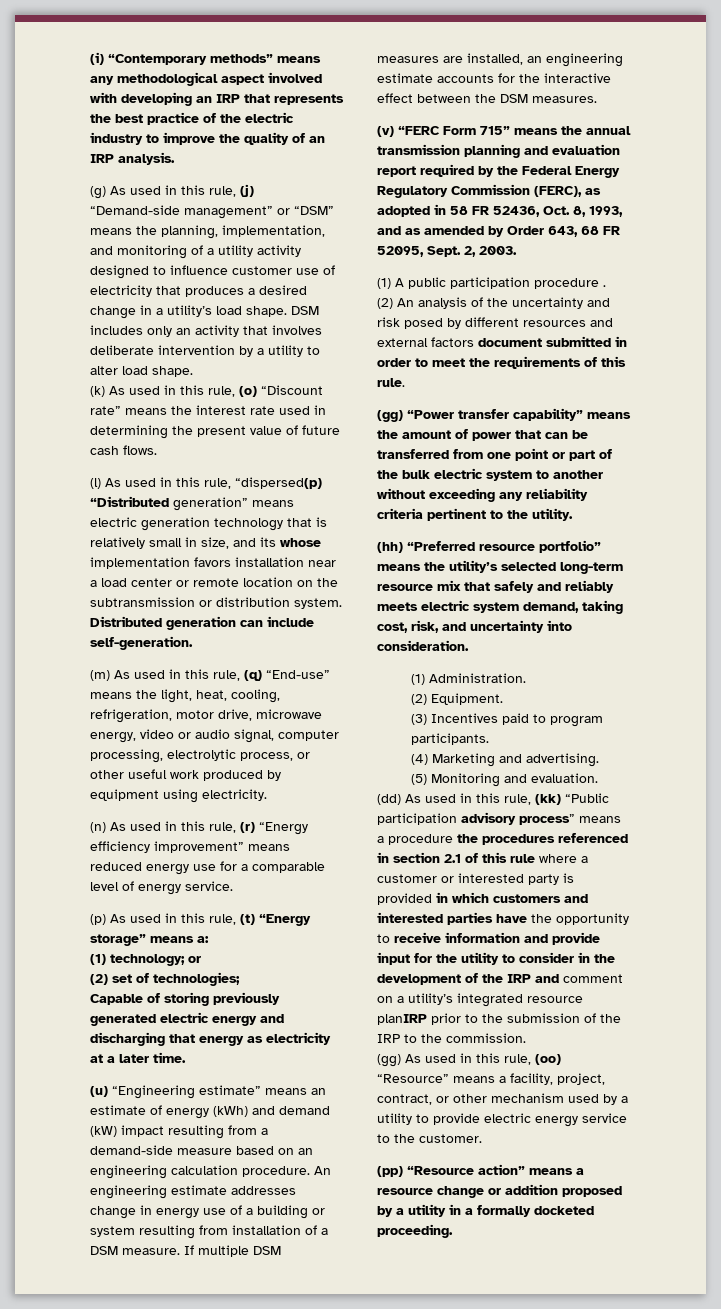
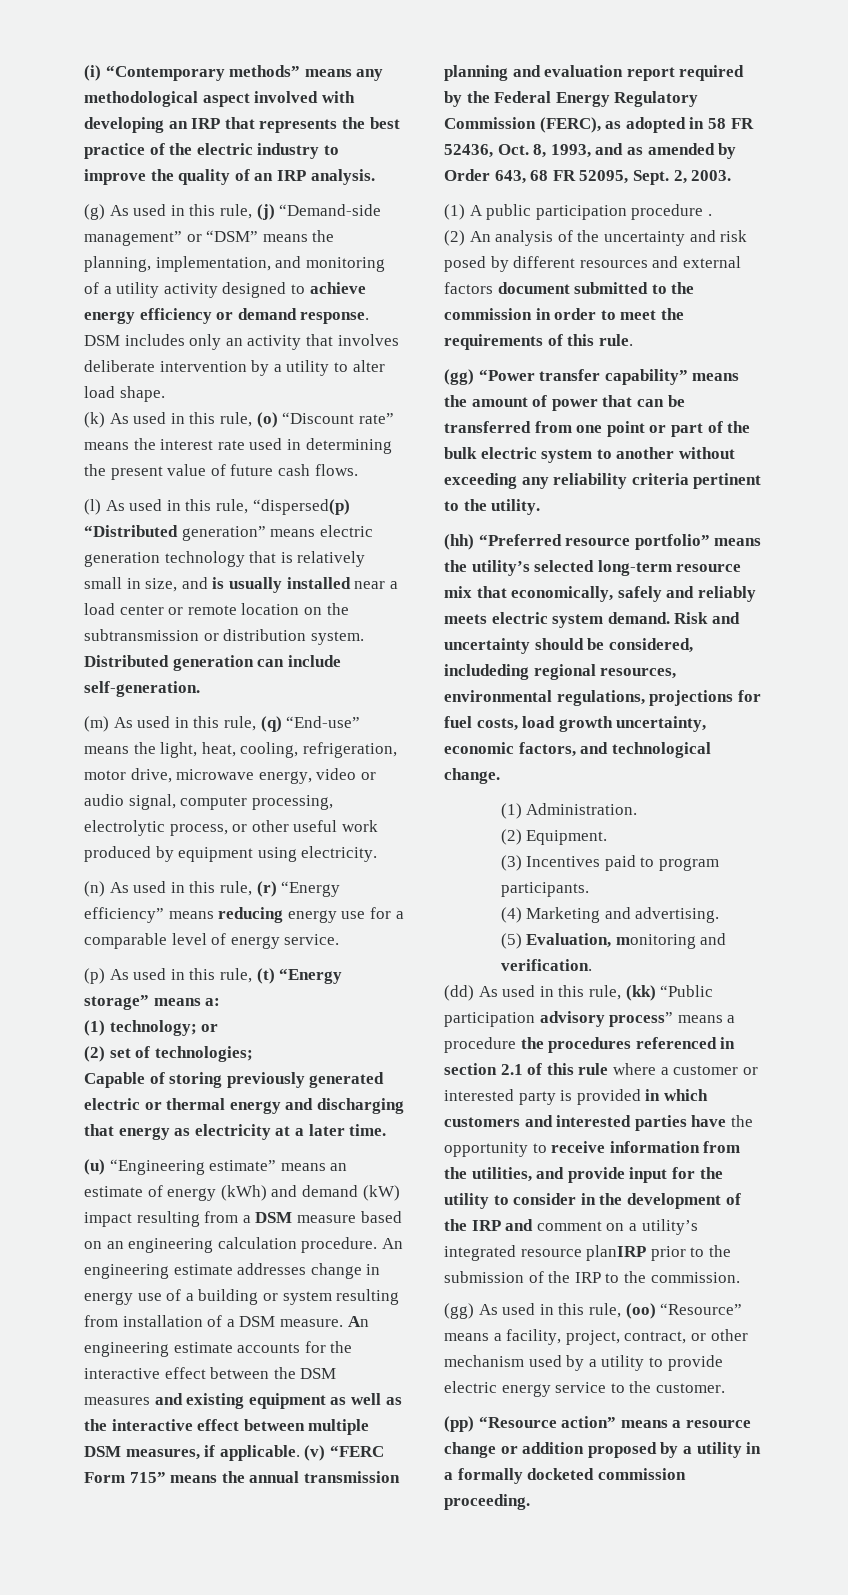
[170,265,335,275] [90,285,307,297] [90,305,287,319] influence customer use of electricity that produces a desired change in a utility’s load shape. -> [309,282,366,294] [84,308,370,324] achieve energy efficiency or demand response.
[260,537,321,547] [90,557,304,569] its whose implementation favors installation -> [212,577,351,593] is usually installed
[90,841,290,853] [90,862,142,871] efficiency improvement” means reduced -> [84,907,284,923] efficiency” means reducing
(209, 1017) none -> [144,1098,226,1110] or thermal
[90,1145,173,1155] demand-side -> [255,1212,293,1223] DSM
[184,1245,281,1257] [377,53,542,65] If multiple DSM measures are installed, an -> [347,1316,369,1327] An
[532,96,597,103] measures. // -> [84,1393,402,1409] [84,1419,370,1435] [84,1445,300,1461] measures and existing equipment as well as the interactive effect between multiple DSM measures, if applicable.
(611, 341) none -> [651,282,695,294] [444,308,532,320] to the commission
(490, 586) none -> [511,586,614,602] economically,
[523,600,623,614] [377,620,572,633] [377,640,469,651] demand, taking cost, risk, and uncertainty into consideration. -> [607,612,740,624] [444,638,693,654] [444,664,677,680] [444,690,761,706] [444,716,707,732] [444,742,711,758] [444,768,500,784] demand. Risk and uncertainty should be considered, includeding regional resources, environmental regulations, projections for fuel costs, load growth uncertainty, economic factors, and technological change.
[431,773,599,787] Monitoring and evaluation. -> [526,933,727,949] [500,959,592,971] Evaluation, monitoring and verification.
(520, 937) none -> [703,1141,741,1153] [444,1167,532,1182] from the utilities,
(594, 1210) none -> [597,1468,686,1480] commission

